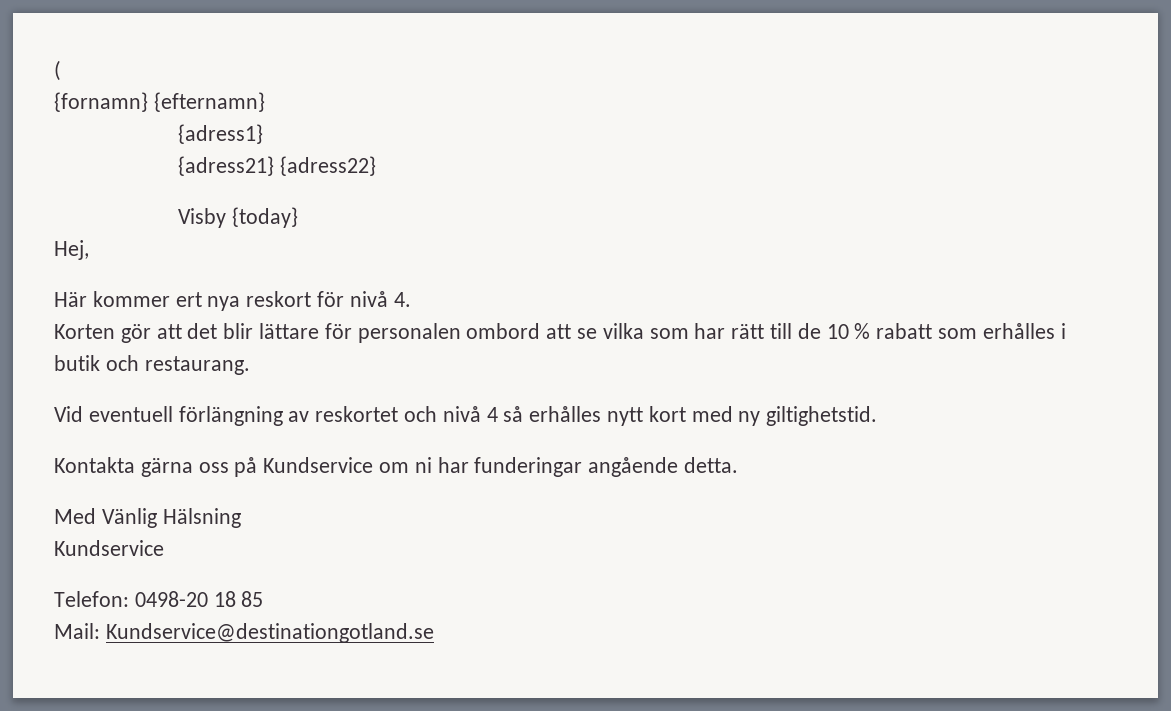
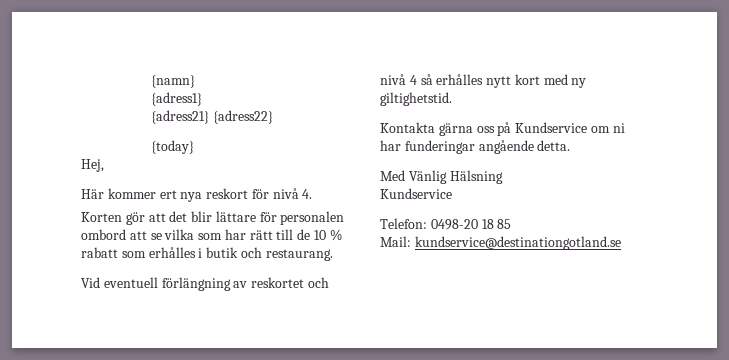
[54,60,61,81] [54,92,265,112] ( // {fornamn} {efternamn} -> [151,75,196,88] {namn}
[177,208,226,228] Visby -> (274, 117) none
[105,623,434,643] Kundservice@destinationgotland.se -> [414,236,621,250] kundservice@destinationgotland.se

